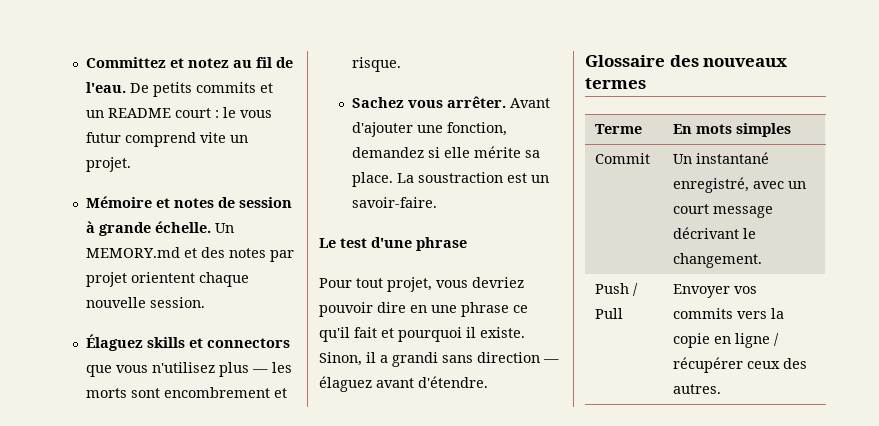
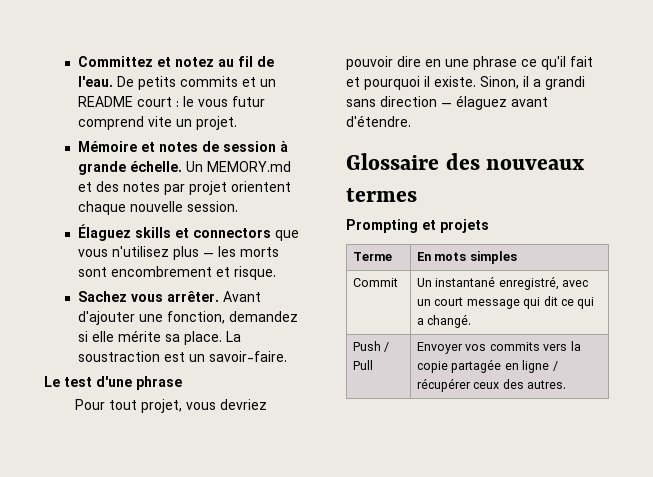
(646, 83) none -> [346,219,489,233] // Prompting et projets
[673,227,757,239] [673,253,763,268] décrivant le changement. -> [523,296,595,309] [417,314,472,328] qui dit ce qui a changé.
(711, 340) none -> [451,359,502,373] partagée

